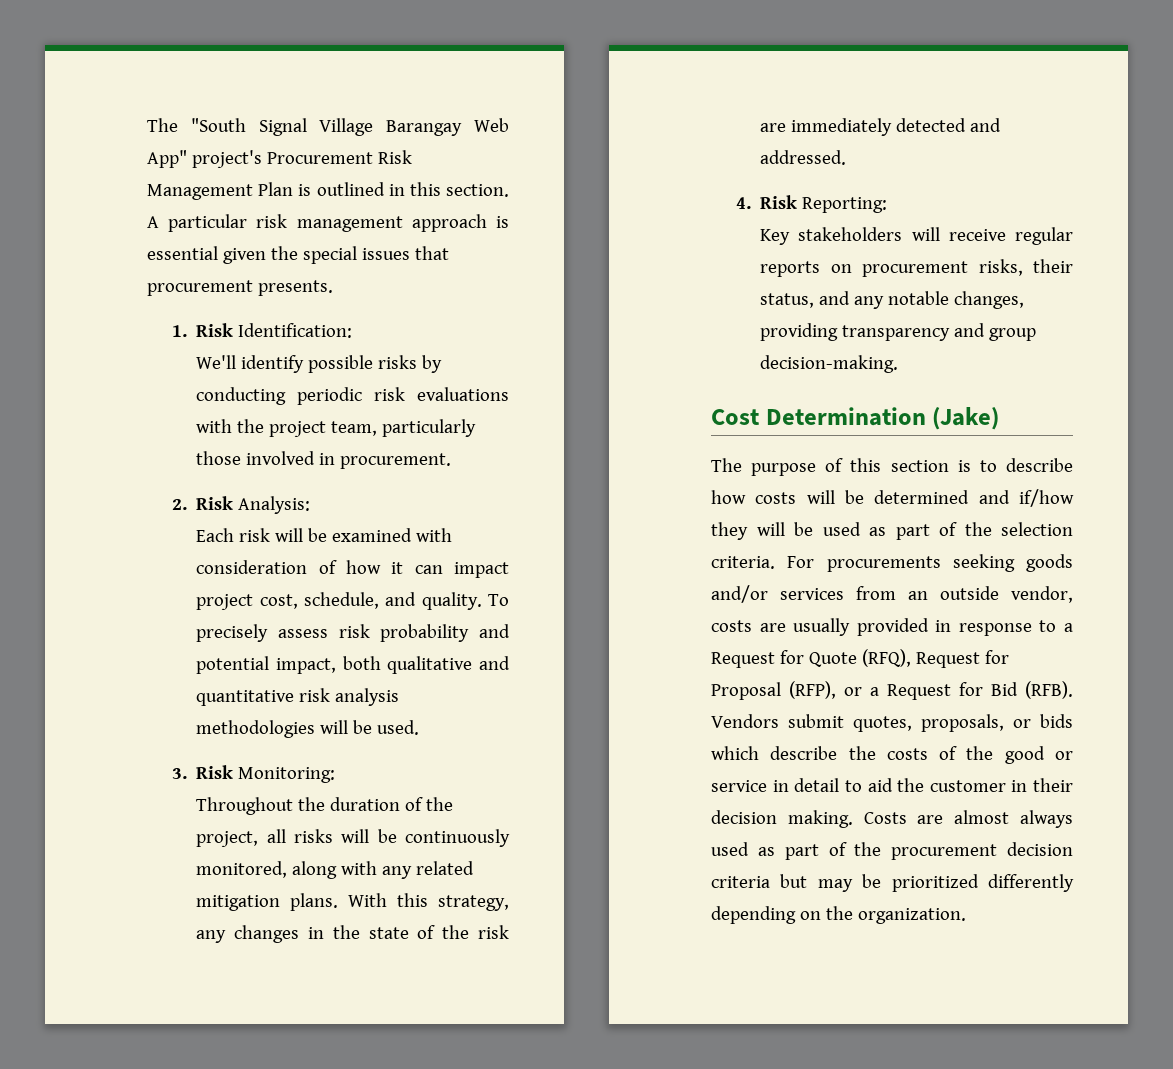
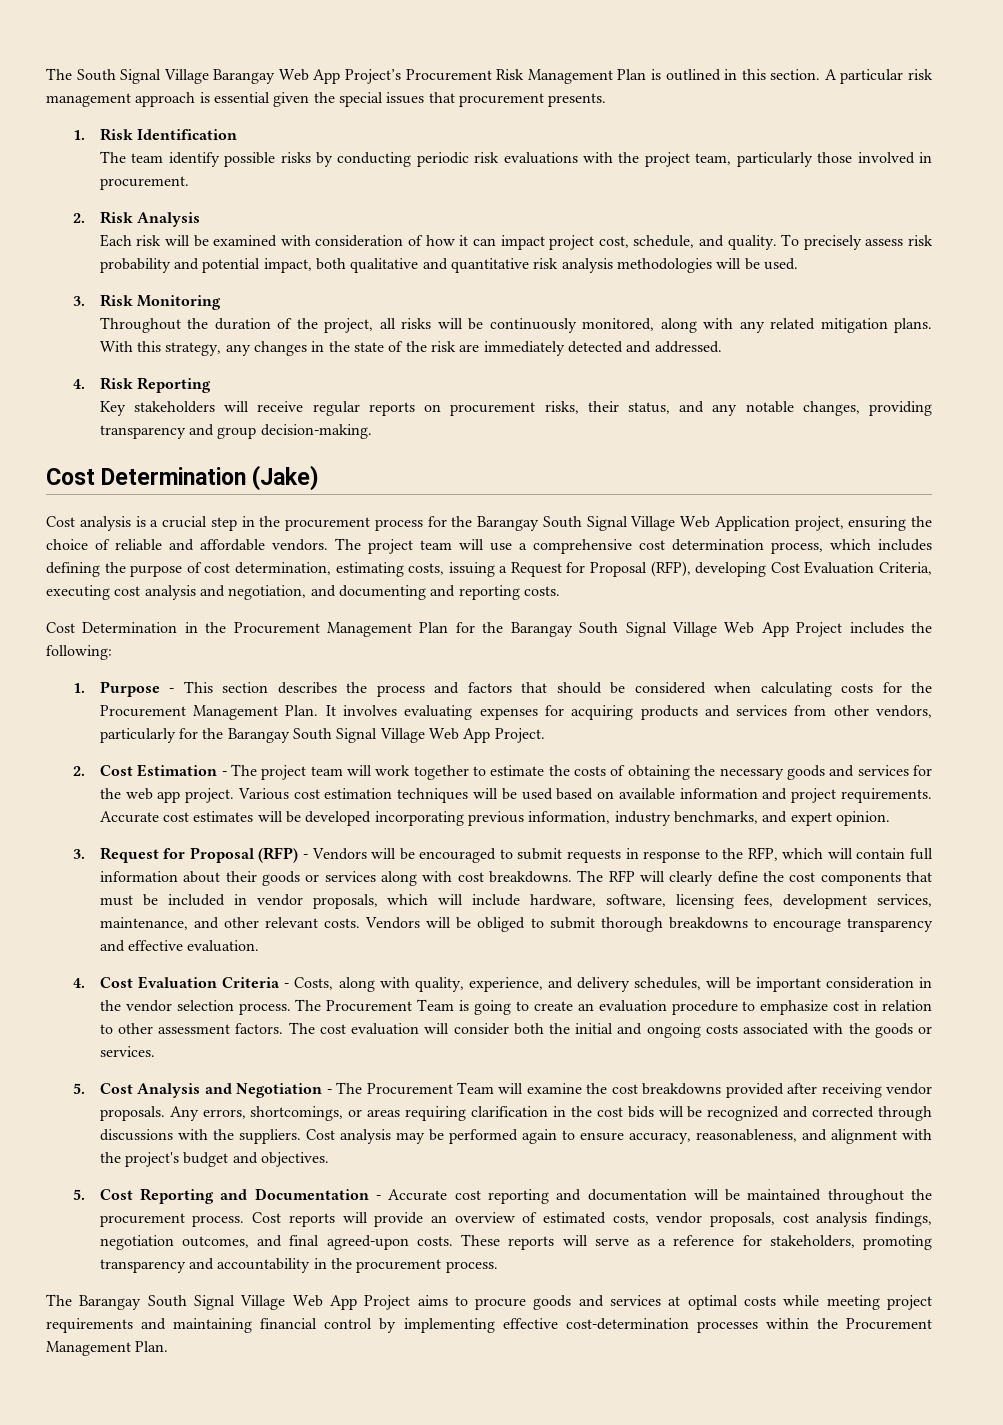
[147,118,246,132] The "South -> [46,68,116,81] The South
[147,150,262,168] App" project's -> [313,69,402,84] App Project’s
[238,323,353,338] [196,355,237,369] Identification: // We'll -> [137,129,238,140] [99,151,164,163] Identification // The team
[238,496,311,514] Analysis: -> [137,212,201,227] Analysis
[238,767,336,783] Monitoring: -> [137,295,222,310] Monitoring
[802,197,888,213] Reporting: -> [137,377,212,393] Reporting
[711,458,1073,476] [711,489,1074,507] [711,522,1073,540] [711,554,1073,572] [711,585,1073,603] [711,618,1073,636] [711,649,1009,668] [711,681,1073,700] [711,714,1073,732] [711,746,1073,764] [711,778,1073,792] [711,810,1073,828] [711,842,1073,860] [711,874,1074,892] [711,906,966,924] The purpose of this section is to describe how costs will be determined and if/how they will be used as part of the selection criteria. For procurements seeking goods and/or services from an outside vendor, costs are usually provided in response to a Request for Quote (RFQ), Request for Proposal (RFP), or a Request for Bid (RFB). Vendors submit quotes, proposals, or bids which describe the costs of the good or service in detail to aid the customer in their decision making. Costs are almost always used as part of the procurement decision criteria but may be prioritized differently depending on the organization. -> [46,516,932,531] [46,538,932,554] [46,561,933,577] [46,585,560,600] [46,622,932,637] [46,645,112,660] [72,681,932,697] [99,705,932,720] [99,728,545,743] [72,764,932,780] [99,788,933,803] [99,811,890,826] [72,847,934,863] [99,870,932,886] [99,894,932,909] [99,917,934,932] [99,940,260,952] [72,976,932,992] [99,999,932,1015] [99,1022,933,1038] [99,1046,155,1057] [72,1082,932,1098] [99,1106,932,1121] [99,1129,932,1144] [99,1152,330,1167] [72,1188,932,1204] [99,1212,933,1227] [99,1234,933,1250] [99,1258,498,1273] [46,1294,932,1310] [46,1318,933,1333] [46,1341,169,1356] Cost analysis is a crucial step in the procurement process for the Barangay South Signal Village Web Application project, ensuring the choice of reliable and affordable vendors. The project team will use a comprehensive cost determination process, which includes defining the purpose of cost determination, estimating costs, issuing a Request for Proposal (RFP), developing Cost Evaluation Criteria, executing cost analysis and negotiation, and documenting and reporting costs. // Cost Determination in the Procurement Management Plan for the Barangay South Signal Village Web App Project includes the following: // 1. Purpose - This section describes the process and factors that should be considered when calculating costs for the Procurement Management Plan. It involves evaluating expenses for acquiring products and services from other vendors, particularly for the Barangay South Signal Village Web App Project. // 2. Cost Estimation - The project team will work together to estimate the costs of obtaining the necessary goods and services for the web app project. Various cost estimation techniques will be used based on available information and project requirements. Accurate cost estimates will be developed incorporating previous information, industry benchmarks, and expert opinion. // 3. Request for Proposal (RFP) - Vendors will be encouraged to submit requests in response to the RFP, which will contain full information about their goods or services along with cost breakdowns. The RFP will clearly define the cost components that must be included in vendor proposals, which will include hardware, software, licensing fees, development services, maintenance, and other relevant costs. Vendors will be obliged to submit thorough breakdowns to encourage transparency and effective evaluation. // 4. Cost Evaluation Criteria - Costs, along with quality, experience, and delivery schedules, will be important consideration in the vendor selection process. The Procurement Team is going to create an evaluation procedure to emphasize cost in relation to other assessment factors. The cost evaluation will consider both the initial and ongoing costs associated with the goods or services. // 5. Cost Analysis and Negotiation - The Procurement Team will examine the cost breakdowns provided after receiving vendor proposals. Any errors, shortcomings, or areas requiring clarification in the cost bids will be recognized and corrected through discussions with the suppliers. Cost analysis may be performed again to ensure accuracy, reasonableness, and alignment with the project's budget and objectives. // 5. Cost Reporting and Documentation - Accurate cost reporting and documentation will be maintained throughout the procurement process. Cost reports will provide an overview of estimated costs, vendor proposals, cost analysis findings, negotiation outcomes, and final agreed-upon costs. These reports will serve as a reference for stakeholders, promoting transparency and accountability in the procurement process. // The Barangay South Signal Village Web App Project aims to procure goods and services at optimal costs while meeting project requirements and maintaining financial control by implementing effective cost-determination processes within the Procurement Management Plan.

